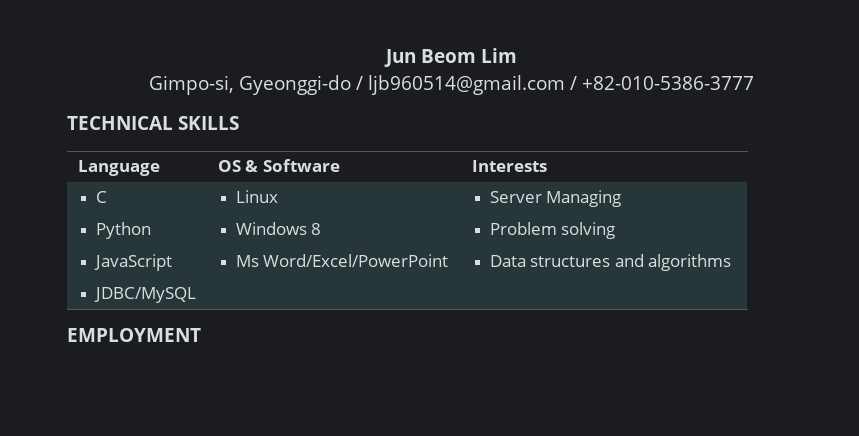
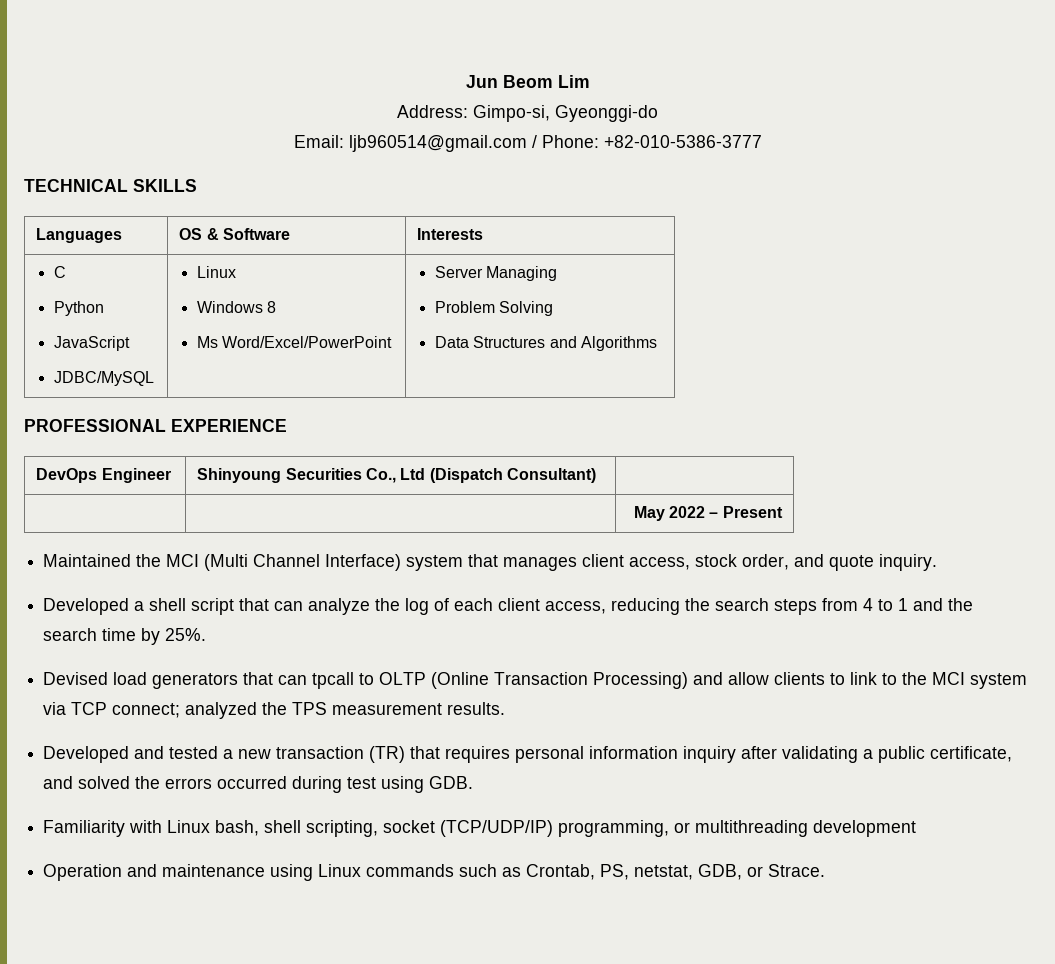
(517, 55) none -> [397,105,468,118] Address:
[356,76,363,90] / -> [293,135,344,148] // Email:
(577, 83) none -> [541,135,599,148] Phone:
[77,160,160,176] Language -> [36,228,123,243] Languages
[561,222,616,239] solving -> [499,301,554,316] Solving
[530,254,732,271] [67,328,201,342] structures and algorithms // EMPLOYMENT -> [473,336,657,351] [24,419,287,432] [36,468,171,483] [197,468,596,483] [633,506,783,521] [43,554,938,571] [43,598,974,615] [43,628,207,645] [43,672,1028,689] [43,702,506,719] [43,746,1013,763] [43,776,474,793] [43,820,917,837] [43,864,826,881] Structures and Algorithms // PROFESSIONAL EXPERIENCE // DevOps Engineer | Shinyoung Securities Co., Ltd (Dispatch Consultant) | // | | May 2022 – Present // Maintained the MCI (Multi Channel Interface) system that manages client access, stock order, and quote inquiry. // Developed a shell script that can analyze the log of each client access, reducing the search steps from 4 to 1 and the search time by 25%. // Devised load generators that can tpcall to OLTP (Online Transaction Processing) and allow clients to link to the MCI system via TCP connect; analyzed the TPS measurement results. // Developed and tested a new transaction (TR) that requires personal information inquiry after validating a public certificate, and solved the errors occurred during test using GDB. // Familiarity with Linux bash, shell scripting, socket (TCP/UDP/IP) programming, or multithreading development // Operation and maintenance using Linux commands such as Crontab, PS, netstat, GDB, or Strace.

